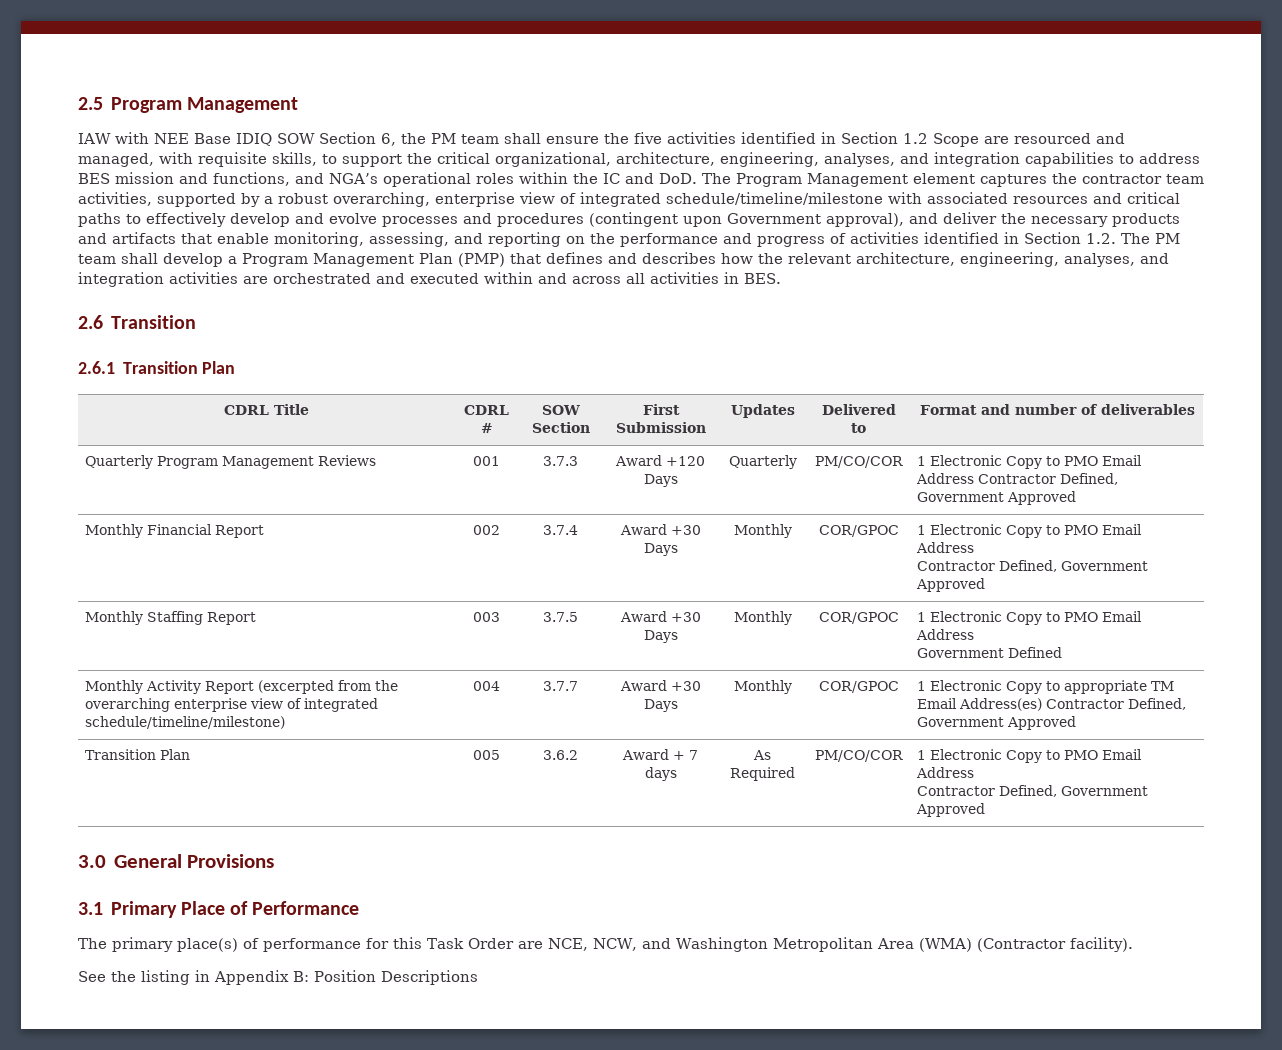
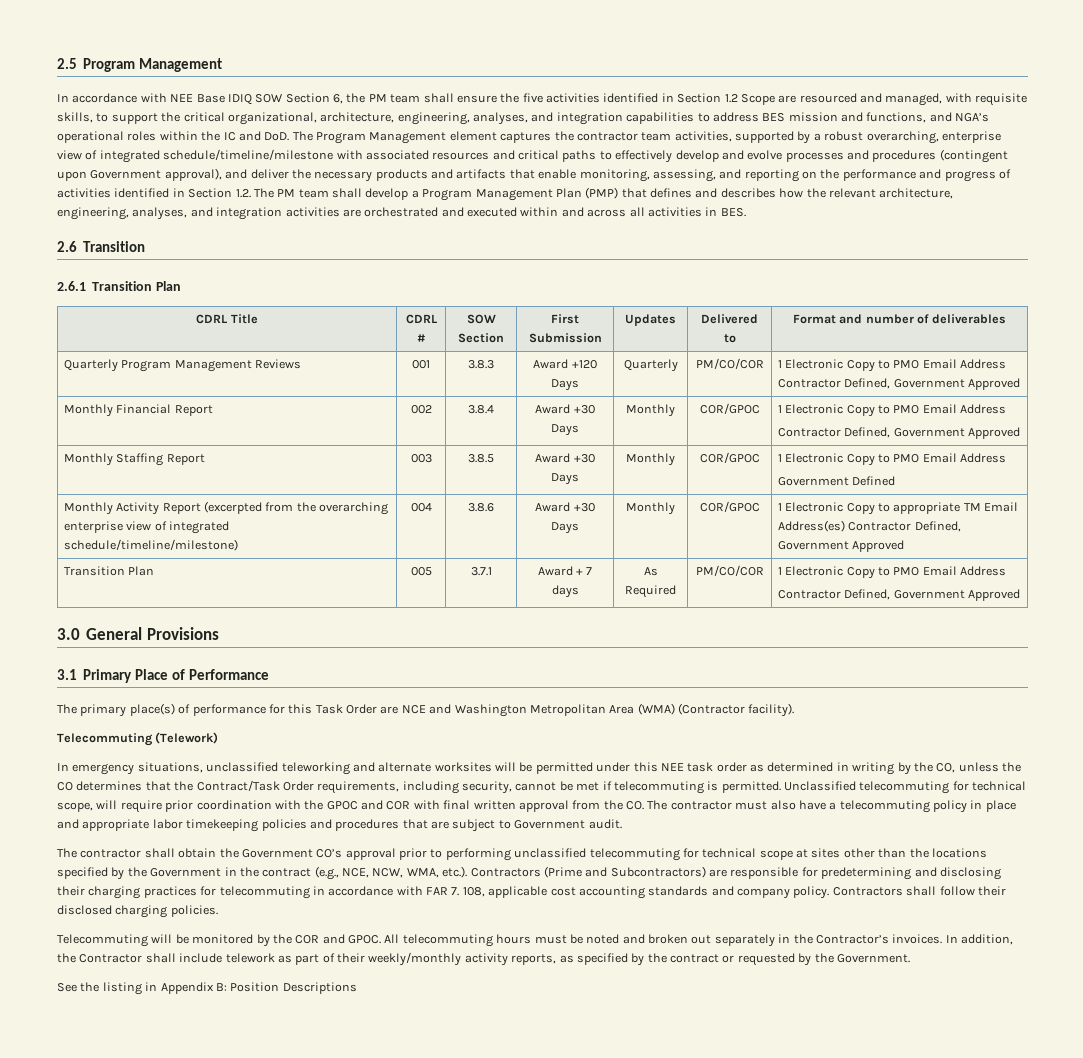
[78,133,111,144] IAW -> [57,93,138,103] In accordance
[543,456,578,466] 3.7.3 -> [468,360,494,369] 3.8.3
[543,525,578,535] 3.7.4 -> [468,405,494,414] 3.8.4
[543,612,578,622] 3.7.5 -> [468,454,494,463] 3.8.5
[543,681,578,691] 3.7.7 -> [468,503,494,512] 3.8.6
[543,750,578,760] 3.6.2 -> [470,567,492,576] 3.7.1
[547,938,637,951] NCE, NCW, -> [401,705,426,714] NCE
(1133, 944) none -> [57,732,219,746] [57,762,1021,775] [57,780,1027,794] [57,800,1016,813] [57,819,622,832] [57,848,987,861] [57,866,1001,880] [57,886,1006,899] [57,905,218,918] [57,934,1013,947] [57,952,910,966] // Telecommuting (Telework) // In emergency situations, unclassified teleworking and alternate worksites will be permitted under this NEE task order as determined in writing by the CO, unless the CO determines that the Contract/Task Order requirements, including security, cannot be met if telecommuting is permitted. Unclassified telecommuting for technical scope, will require prior coordination with the GPOC and COR with final written approval from the CO. The contractor must also have a telecommuting policy in place and appropriate labor timekeeping policies and procedures that are subject to Government audit. // The contractor shall obtain the Government CO’s approval prior to performing unclassified telecommuting for technical scope at sites other than the locations specified by the Government in the contract (e.g., NCE, NCW, WMA, etc.). Contractors (Prime and Subcontractors) are responsible for predetermining and disclosing their charging practices for telecommuting in accordance with FAR 7. 108, applicable cost accounting standards and company policy. Contractors shall follow their disclosed charging policies. // Telecommuting will be monitored by the COR and GPOC. All telecommuting hours must be noted and broken out separately in the Contractor’s invoices. In addition, the Contractor shall include telework as part of their weekly/monthly activity reports, as specified by the contract or requested by the Government.

